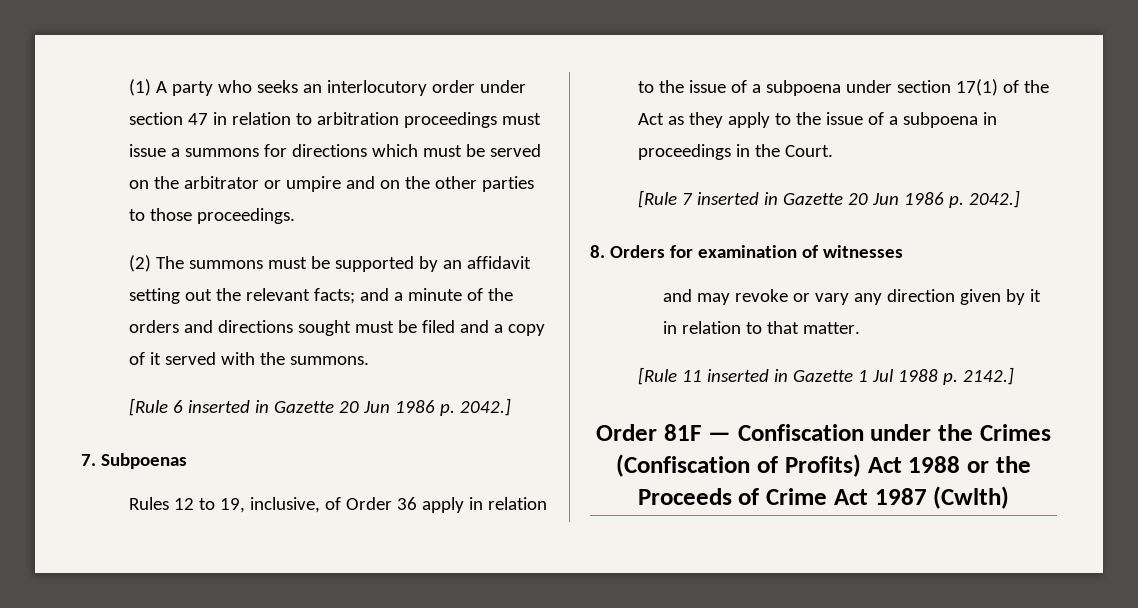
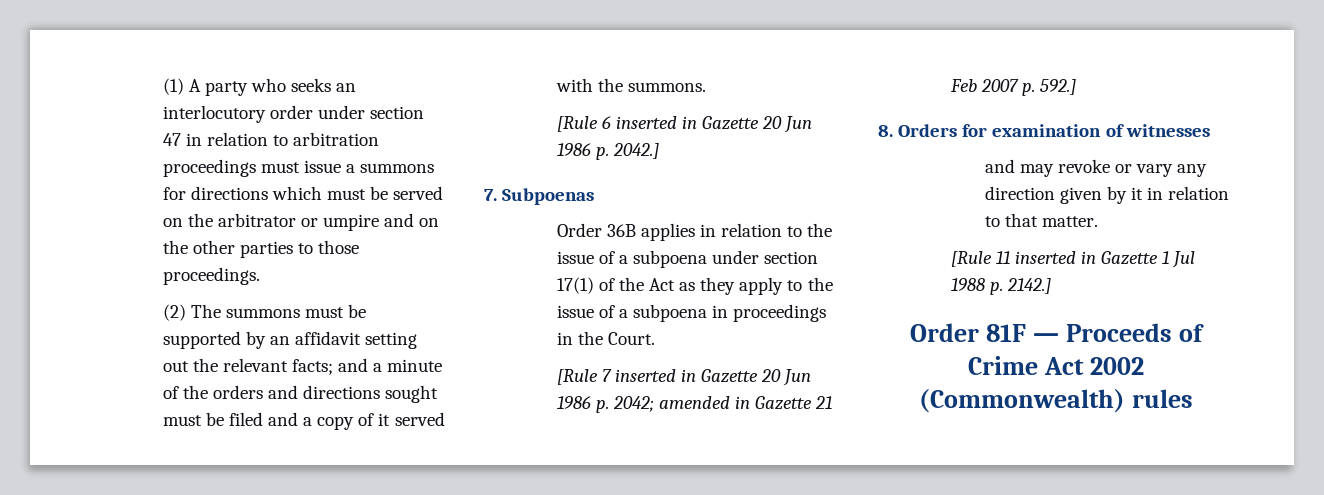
[129,497,465,513] Rules 12 to 19, inclusive, of Order 36 apply -> [556,223,695,241] Order 36B applies
[969,190,1021,208] 2042.] -> [612,396,833,412] [949,79,1076,96] 2042; amended in Gazette 21 Feb 2007 p. 592.]
[737,424,1051,441] [616,454,1031,477] Confiscation under the Crimes (Confiscation of Profits) Act 1988 or the -> (1059, 337) none
[874,486,1010,509] 1987 (Cwlth) -> [1089,357,1144,375] [919,389,1193,413] 2002 (Commonwealth) rules

